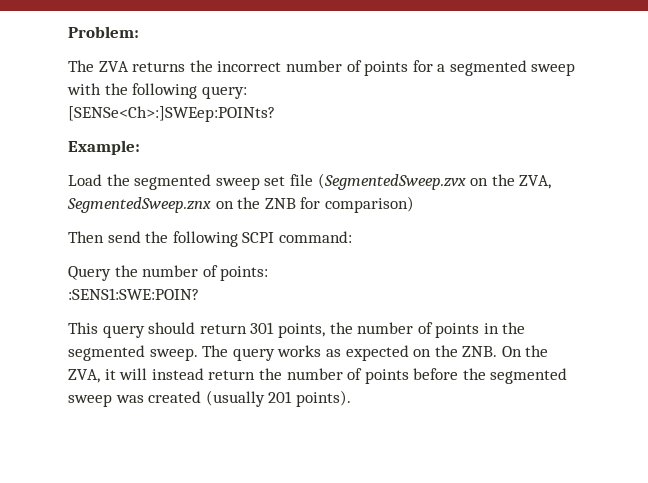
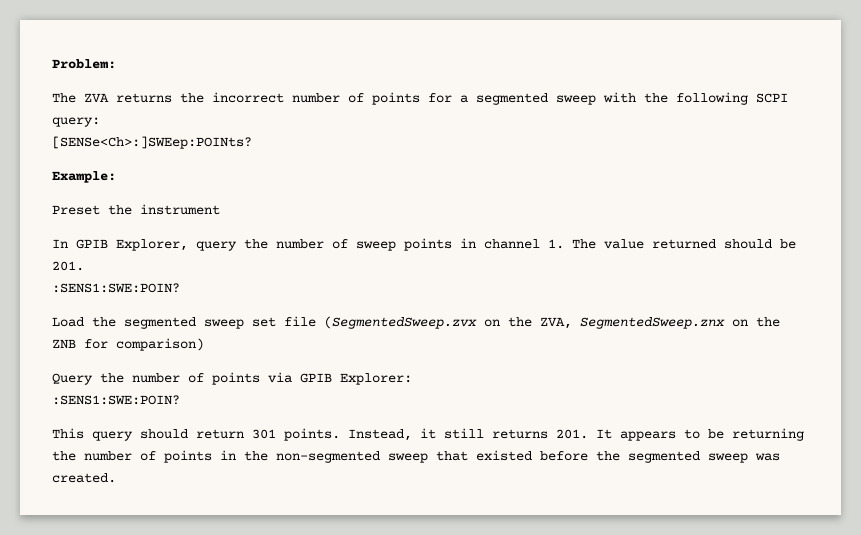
(198, 91) none -> [756,93,788,103] SCPI
(140, 147) none -> [52,204,220,215] [52,238,796,251] [52,261,84,271] [52,283,180,293] // Preset the instrument // In GPIB Explorer, query the number of sweep points in channel 1. The value returned should be 201. // :SENS1:SWE:POIN?
[68,231,352,247] // Then send the following SCPI command: -> (204, 344) none
[220,266,269,281] points: -> [212,372,412,385] points via GPIB Explorer:
[277,323,325,338] points, -> [284,428,804,441] points. Instead, it still returns 201. It appears to be returning
[68,345,549,361] [68,368,409,384] segmented sweep. The query works as expected on the ZNB. On the ZVA, it will instead return the number of points -> [276,450,532,463] non-segmented sweep that existed
[148,390,351,407] created (usually 201 points). -> [52,473,116,483] created.

